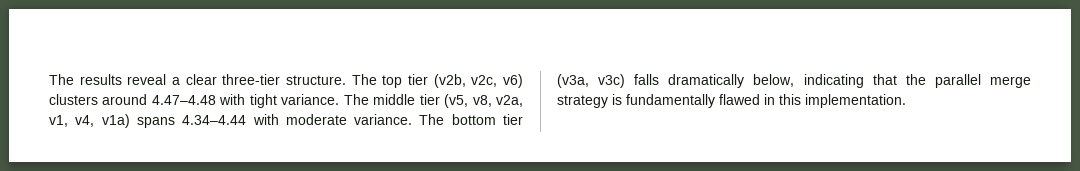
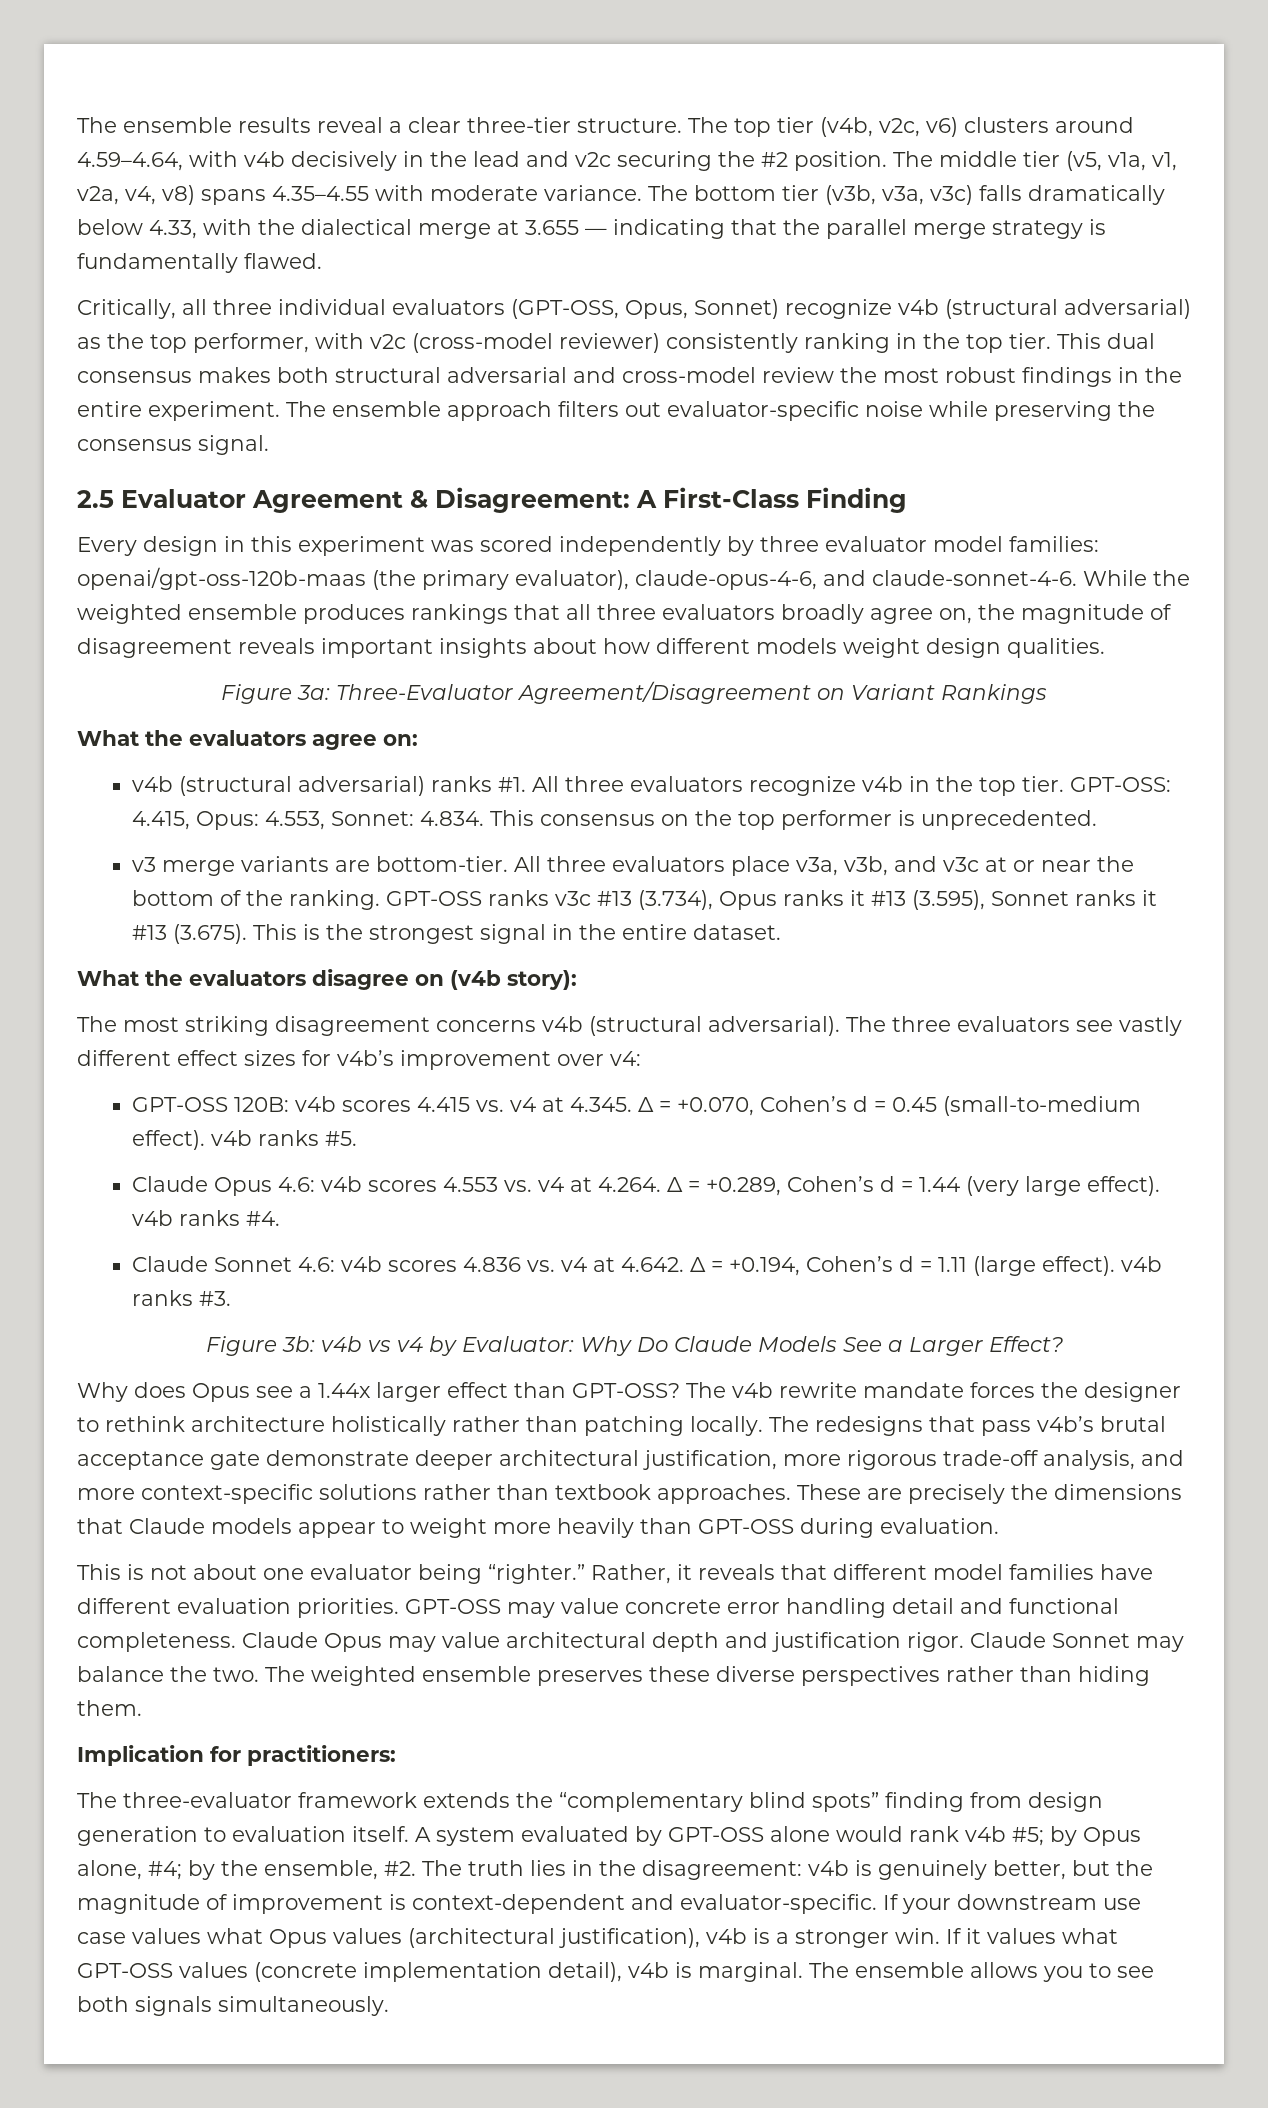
[49,74,74,85] The -> [77,117,232,133] The ensemble
[433,74,466,88] (v2b, -> [820,117,873,137] (v4b,
[151,94,523,108] [49,114,247,128] 4.47–4.48 with tight variance. The middle tier (v5, v8, v2a, v1, v4, v1a) spans 4.34–4.44 -> [77,151,1177,171] [77,185,369,205] 4.59–4.64, with v4b decisively in the lead and v2c securing the #2 position. The middle tier (v5, v1a, v1, v2a, v4, v8) spans 4.35–4.55
[557,74,589,88] (v3a, -> [825,185,924,205] (v3b, v3a,
[753,74,795,87] below, -> [77,219,607,239] below 4.33, with the dialectical merge at 3.655 —
[719,94,906,108] flawed in this implementation. -> [244,253,322,269] [77,299,1191,319] [77,333,1155,353] [77,367,1182,387] [77,401,1155,421] [77,435,269,455] [77,487,907,513] [77,536,1099,556] [77,567,1190,590] [77,604,1172,624] [77,638,1105,658] [221,681,1047,704] [77,730,418,750] [131,776,1171,796] [131,810,1097,830] [131,856,1134,876] [131,890,1157,910] [131,924,781,944] [77,969,577,990] [77,1016,1182,1036] [77,1050,641,1070] [131,1096,1141,1116] [131,1130,357,1150] [131,1176,1160,1196] [131,1210,280,1226] [131,1256,1162,1276] [131,1290,231,1306] [205,1336,1063,1356] [77,1382,1181,1402] [77,1416,1166,1436] [77,1450,1184,1470] [77,1484,1182,1504] [77,1518,999,1538] [77,1564,1153,1584] [77,1598,1119,1618] [77,1632,1184,1652] [77,1666,1150,1686] [77,1700,142,1716] [77,1745,396,1766] [77,1792,1103,1812] [77,1826,1141,1846] [77,1860,1153,1880] [77,1894,1141,1914] [77,1928,1118,1948] [77,1962,1154,1982] [77,1996,389,2016] flawed. // Critically, all three individual evaluators (GPT-OSS, Opus, Sonnet) recognize v4b (structural adversarial) as the top performer, with v2c (cross-model reviewer) consistently ranking in the top tier. This dual consensus makes both structural adversarial and cross-model review the most robust findings in the entire experiment. The ensemble approach filters out evaluator-specific noise while preserving the consensus signal. // 2.5 Evaluator Agreement & Disagreement: A First-Class Finding // Every design in this experiment was scored independently by three evaluator model families: openai/gpt-oss-120b-maas (the primary evaluator), claude-opus-4-6, and claude-sonnet-4-6. While the weighted ensemble produces rankings that all three evaluators broadly agree on, the magnitude of disagreement reveals important insights about how different models weight design qualities. // Figure 3a: Three-Evaluator Agreement/Disagreement on Variant Rankings // What the evaluators agree on: // v4b (structural adversarial) ranks #1. All three evaluators recognize v4b in the top tier. GPT-OSS: 4.415, Opus: 4.553, Sonnet: 4.834. This consensus on the top performer is unprecedented. // v3 merge variants are bottom-tier. All three evaluators place v3a, v3b, and v3c at or near the bottom of the ranking. GPT-OSS ranks v3c #13 (3.734), Opus ranks it #13 (3.595), Sonnet ranks it #13 (3.675). This is the strongest signal in the entire dataset. // What the evaluators disagree on (v4b story): // The most striking disagreement concerns v4b (structural adversarial). The three evaluators see vastly different effect sizes for v4b’s improvement over v4: // GPT-OSS 120B: v4b scores 4.415 vs. v4 at 4.345. Δ = +0.070, Cohen’s d = 0.45 (small-to-medium effect). v4b ranks #5. // Claude Opus 4.6: v4b scores 4.553 vs. v4 at 4.264. Δ = +0.289, Cohen’s d = 1.44 (very large effect). v4b ranks #4. // Claude Sonnet 4.6: v4b scores 4.836 vs. v4 at 4.642. Δ = +0.194, Cohen’s d = 1.11 (large effect). v4b ranks #3. // Figure 3b: v4b vs v4 by Evaluator: Why Do Claude Models See a Larger Effect? // Why does Opus see a 1.44x larger effect than GPT-OSS? The v4b rewrite mandate forces the designer to rethink architecture holistically rather than patching locally. The redesigns that pass v4b’s brutal acceptance gate demonstrate deeper architectural justification, more rigorous trade-off analysis, and more context-specific solutions rather than textbook approaches. These are precisely the dimensions that Claude models appear to weight more heavily than GPT-OSS during evaluation. // This is not about one evaluator being “righter.” Rather, it reveals that different model families have different evaluation priorities. GPT-OSS may value concrete error handling detail and functional completeness. Claude Opus may value architectural depth and justification rigor. Claude Sonnet may balance the two. The weighted ensemble preserves these diverse perspectives rather than hiding them. // Implication for practitioners: // The three-evaluator framework extends the “complementary blind spots” finding from design generation to evaluation itself. A system evaluated by GPT-OSS alone would rank v4b #5; by Opus alone, #4; by the ensemble, #2. The truth lies in the disagreement: v4b is genuinely better, but the magnitude of improvement is context-dependent and evaluator-specific. If your downstream use case values what Opus values (architectural justification), v4b is a stronger win. If it values what GPT-OSS values (concrete implementation detail), v4b is marginal. The ensemble allows you to see both signals simultaneously.

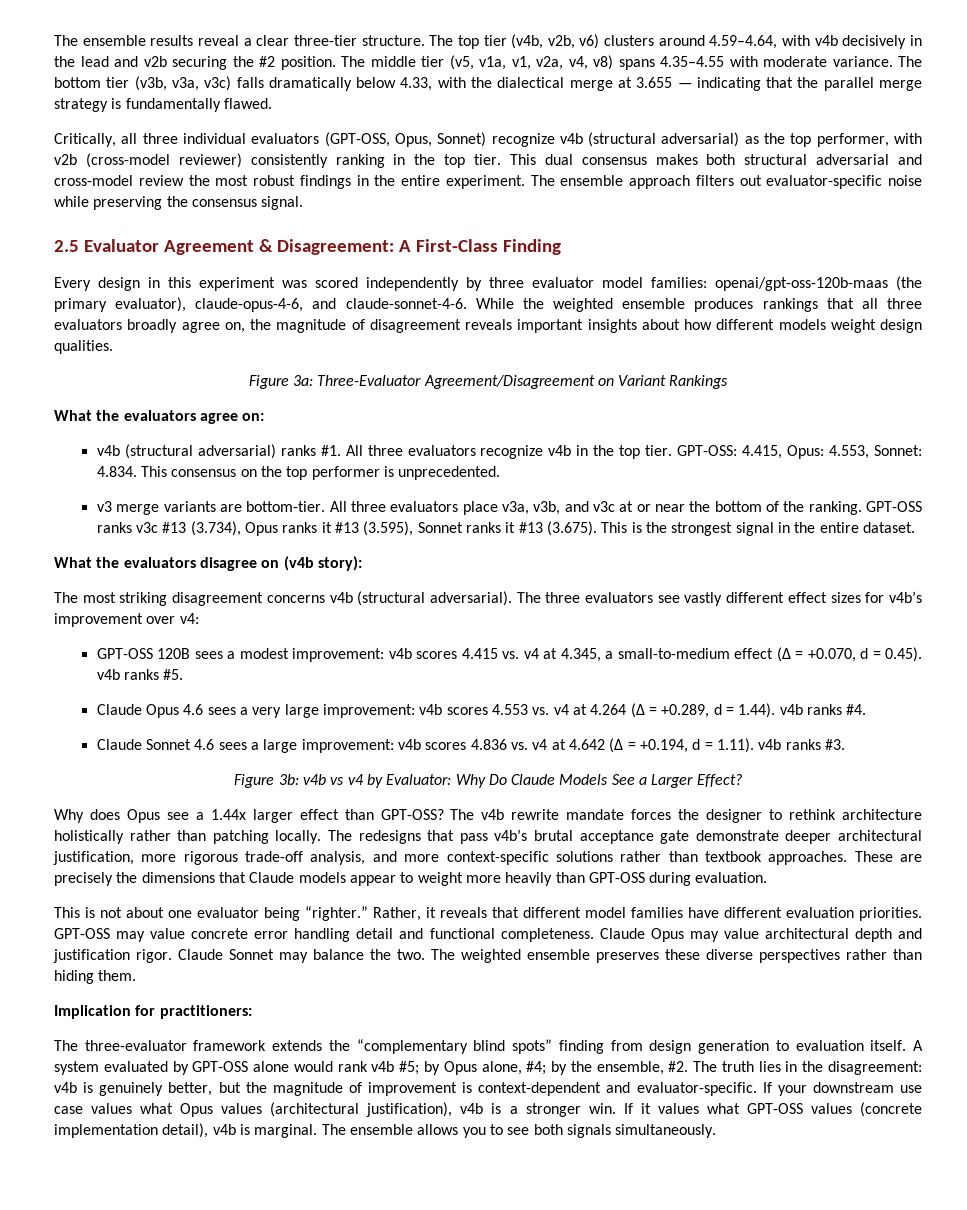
[879,118,920,137] v2c, -> [547,35,575,49] v2b,
[575,152,611,167] v2c -> [143,56,167,67] v2b
[370,334,406,349] v2c -> [54,154,77,165] v2b
[233,1097,289,1112] 120B: -> [157,648,385,662] 120B sees a modest improvement:
[569,1097,654,1112] 4.345. Δ -> [560,647,791,662] 4.345, a small-to-medium effect (Δ
[759,1096,1141,1116] [131,1130,205,1150] Cohen’s d = 0.45 (small-to-medium effect). -> [860,647,923,662] d = 0.45).
[277,1177,315,1192] 4.6: -> [183,704,416,718] 4.6 sees a very large improvement:
[597,1177,683,1192] 4.264. Δ -> [590,703,645,718] 4.264 (Δ
[786,1176,1160,1196] Cohen’s d = 1.44 (very large effect). -> [713,703,776,718] d = 1.44).
[297,1257,335,1272] 4.6: -> [194,739,394,753] 4.6 sees a large improvement:
[620,1257,706,1272] 4.642. Δ -> [569,738,624,753] 4.642 (Δ
[805,1256,1115,1276] Cohen’s d = 1.11 (large effect). -> [692,738,754,753] d = 1.11).

